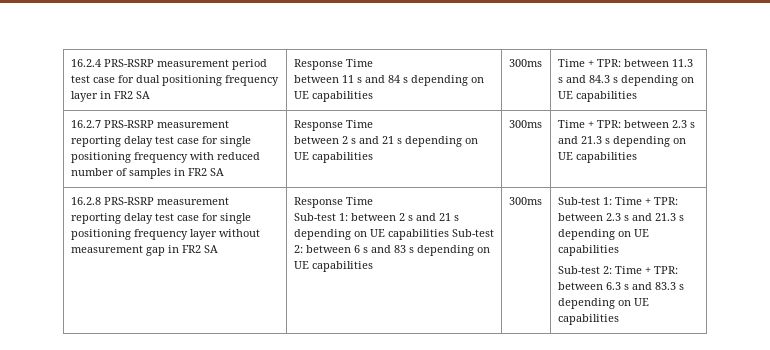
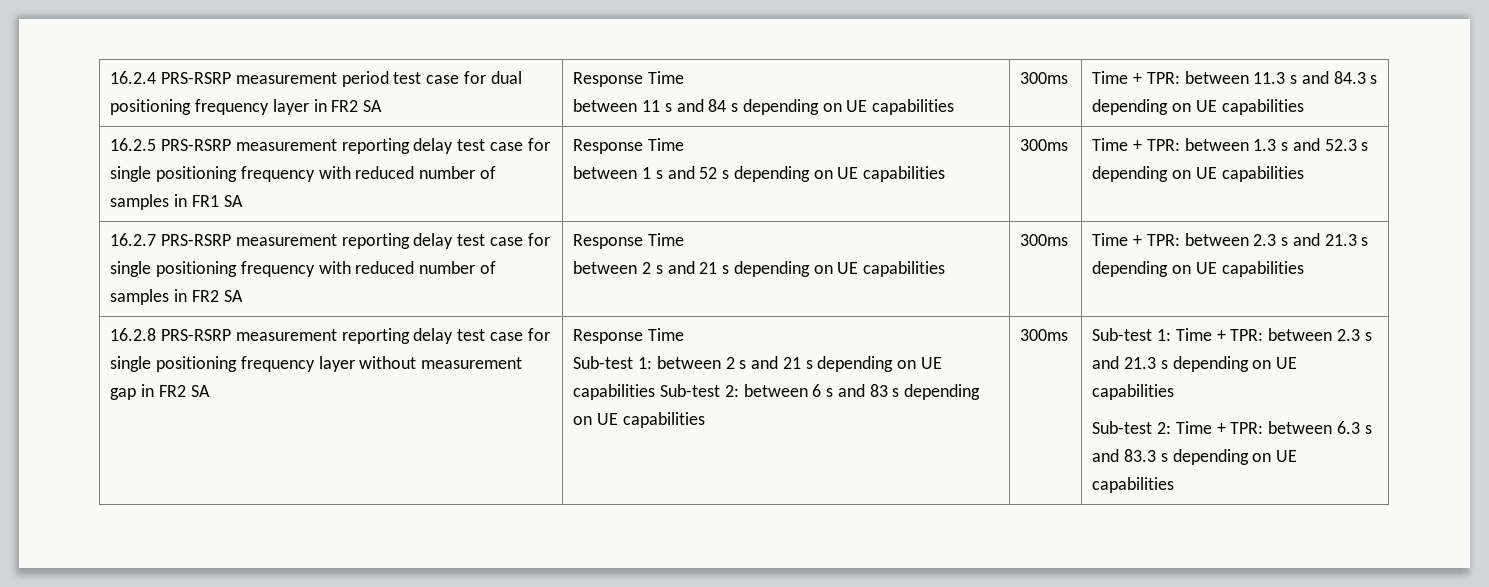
(637, 96) none -> [110,138,550,154] [110,166,496,182] [110,194,243,210] [573,138,685,154] [573,166,945,182] [1020,139,1069,151] [1092,138,1369,151] [1092,166,1304,182] // 16.2.5 PRS-RSRP measurement reporting delay test case for single positioning frequency with reduced number of samples in FR1 SA | Response Time // between 1 s and 52 s depending on UE capabilities | 300ms | Time + TPR: between 1.3 s and 52.3 s depending on UE capabilities

